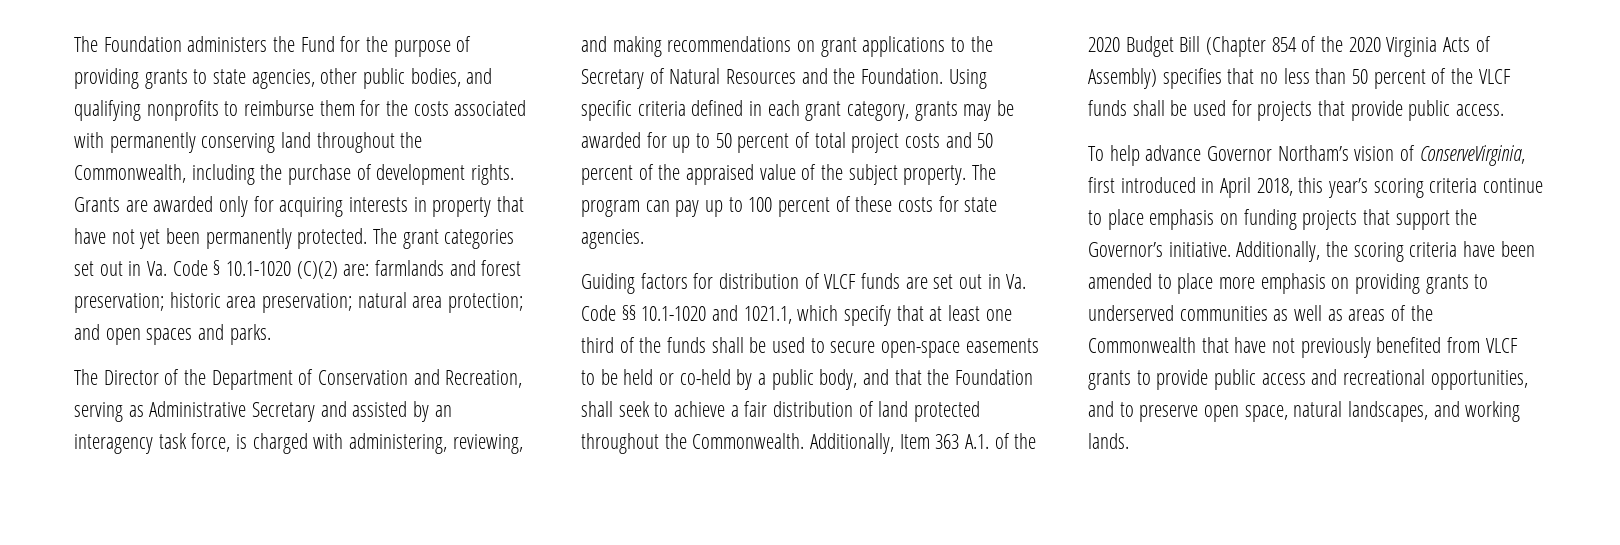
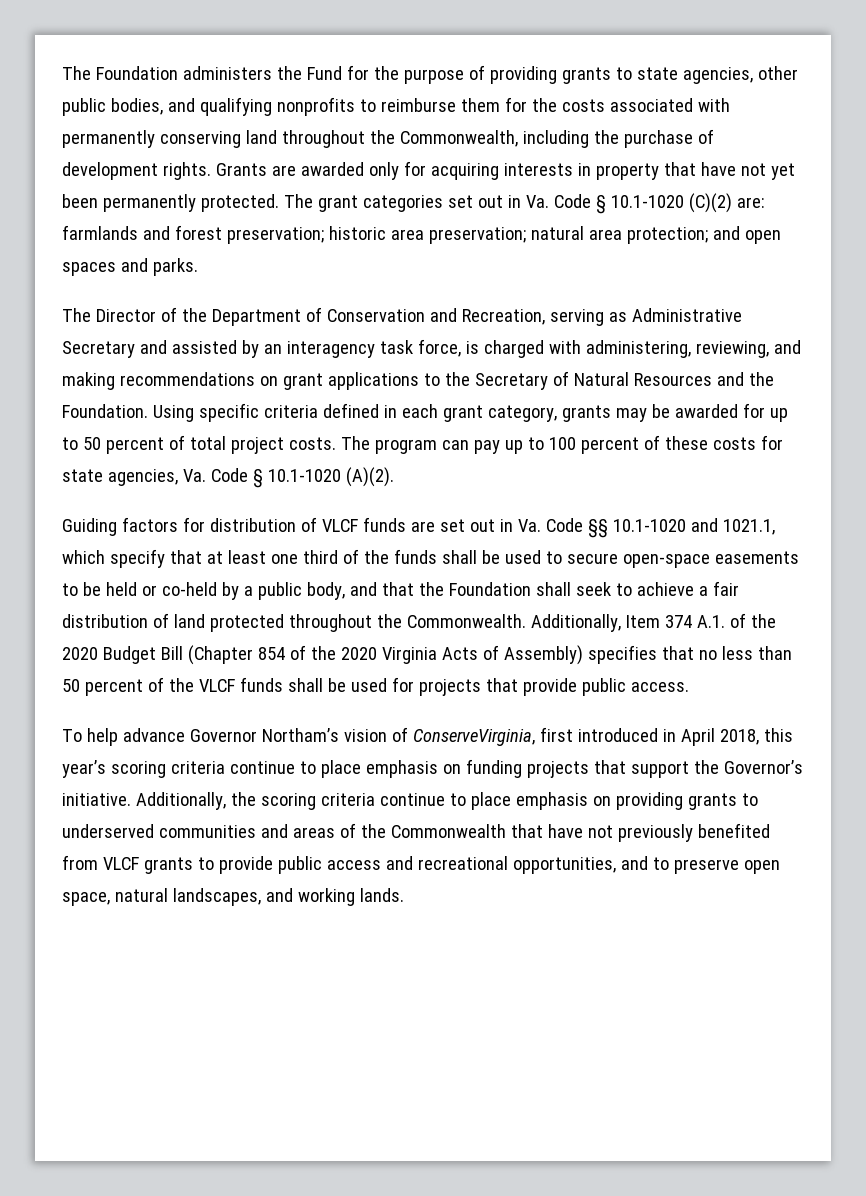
[905,132,994,148] [581,164,967,185] costs and 50 percent of the appraised value of the subject property. -> [288,437,336,450] costs.
[581,229,644,249] agencies. -> [107,467,394,488] agencies, Va. Code § 10.1-1020 (A)(2).
[935,434,960,449] 363 -> [664,615,692,628] 374
[1463,241,1535,257] [1088,273,1256,294] have been amended to place more -> [379,792,511,810] continue to place
[1273,305,1343,321] as well as -> [260,824,288,838] and

